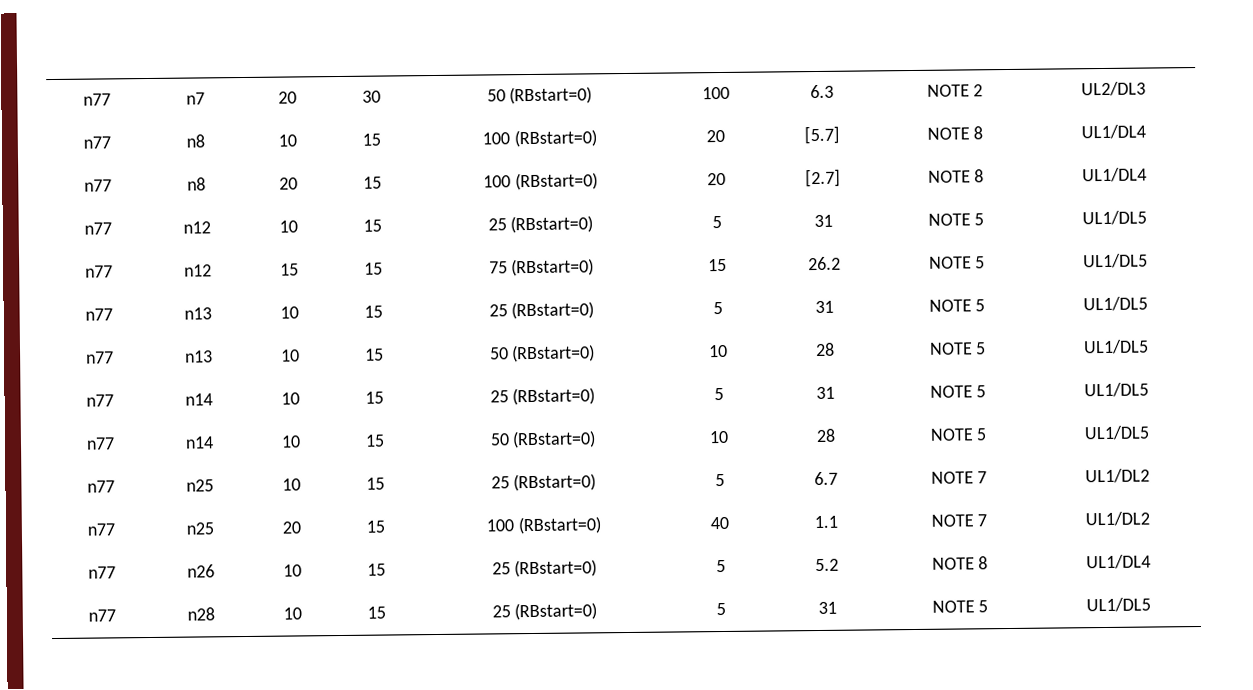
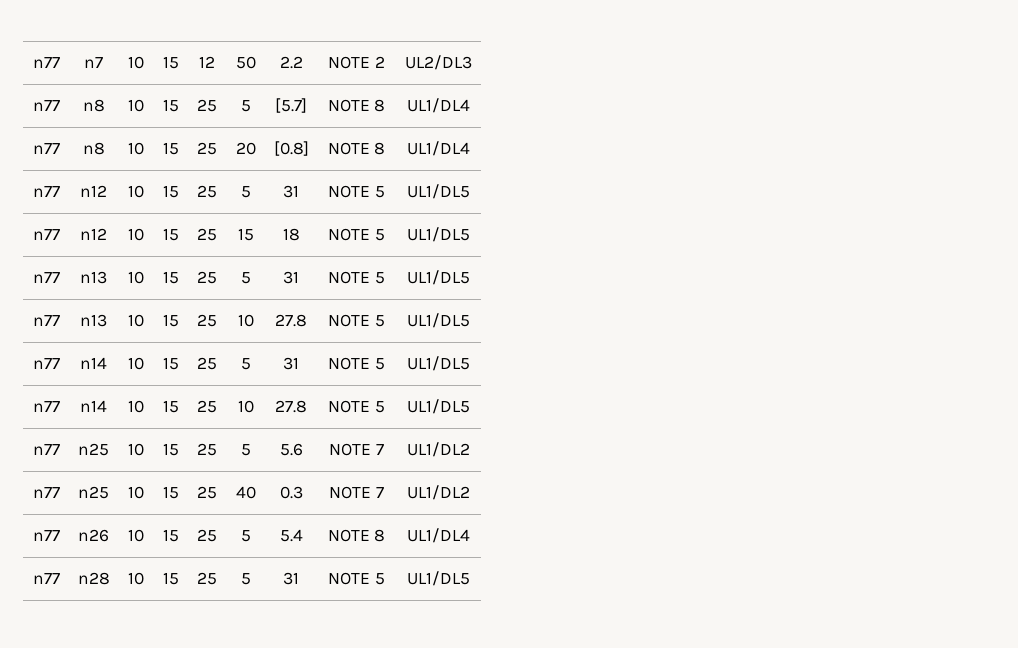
[277,91,297,104] [361,90,381,103] [486,86,593,105] [701,86,730,100] [810,84,834,99] 20 | 30 | 50 (RBstart=0) | 100 | 6.3 -> [128,56,144,69] [162,56,179,69] [199,56,215,68] [235,56,256,69] [279,56,303,69] 10 | 15 | 12 | 50 | 2.2
[482,129,597,148] [706,129,725,143] 100 (RBstart=0) | 20 -> [197,99,217,112] [240,100,251,112] 25 | 5
[278,177,298,190] [362,176,382,189] [483,172,598,191] [707,172,726,186] [805,168,841,188] 20 | 15 | 100 (RBstart=0) | 20 | [2.7] -> [128,142,144,155] [162,142,179,155] [197,142,217,155] [235,142,256,155] [273,141,309,156] 10 | 15 | 25 | 20 | [0.8]
[510,215,594,234] (RBstart=0) -> (217, 191) none
[279,263,299,276] [363,262,383,275] [488,258,595,277] [708,258,727,272] [807,256,841,271] [928,256,986,269] [1082,253,1148,269] [84,308,113,321] [183,307,212,320] [279,306,299,319] [363,305,383,318] [488,301,595,320] 15 | 15 | 75 (RBstart=0) | 15 | 26.2 | NOTE 5 | UL1/DL5 // n77 | n13 | 10 | 15 | 25 (RBstart=0) -> [128,228,144,241] [162,228,179,241] [197,228,217,241] [237,228,254,241] [282,228,300,241] [328,228,385,241] [406,227,470,242] [32,272,60,283] [80,271,107,284] [128,271,144,284] [162,271,179,284] [197,271,217,284] 10 | 15 | 25 | 15 | 18 | NOTE 5 | UL1/DL5 // n77 | n13 | 10 | 15 | 25
[489,344,596,363] [709,344,728,358] [814,342,835,357] [928,342,987,355] [1082,339,1149,355] [85,394,114,407] [184,393,213,406] [280,392,300,405] [364,391,384,404] [489,387,596,406] 50 (RBstart=0) | 10 | 28 | NOTE 5 | UL1/DL5 // n77 | n14 | 10 | 15 | 25 (RBstart=0) -> [197,314,217,327] [237,314,254,327] [275,314,307,327] [328,314,385,327] [406,313,470,328] [32,358,60,369] [80,357,107,369] [128,357,144,370] [162,357,179,370] [197,357,217,370] 25 | 10 | 27.8 | NOTE 5 | UL1/DL5 // n77 | n14 | 10 | 15 | 25
[489,430,597,449] [709,430,729,444] [815,428,836,443] 50 (RBstart=0) | 10 | 28 -> [197,400,217,413] [237,400,254,413] [275,400,307,413] 25 | 10 | 27.8
[513,473,597,492] [714,473,725,487] [814,471,838,486] (RBstart=0) | 5 | 6.7 -> [240,444,251,456] [279,443,303,456] | 5 | 5.6
[281,521,301,534] [365,520,385,533] [486,516,601,535] 20 | 15 | 100 (RBstart=0) -> [128,486,144,499] [162,486,179,499] [197,486,217,499] 10 | 15 | 25
[814,515,838,529] 1.1 -> [279,486,303,499] 0.3
[514,559,598,578] [715,559,726,573] [815,558,839,572] (RBstart=0) | 5 | 5.2 -> [240,530,251,542] [279,529,303,542] | 5 | 5.4
[514,602,598,621] (RBstart=0) -> (217, 578) none

